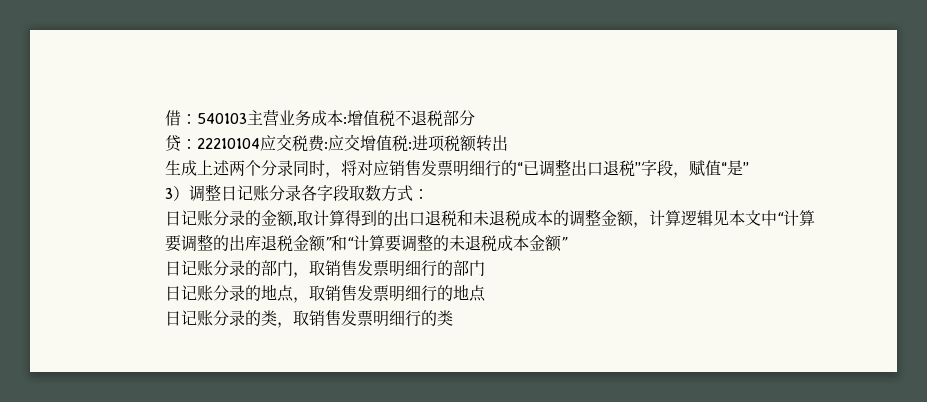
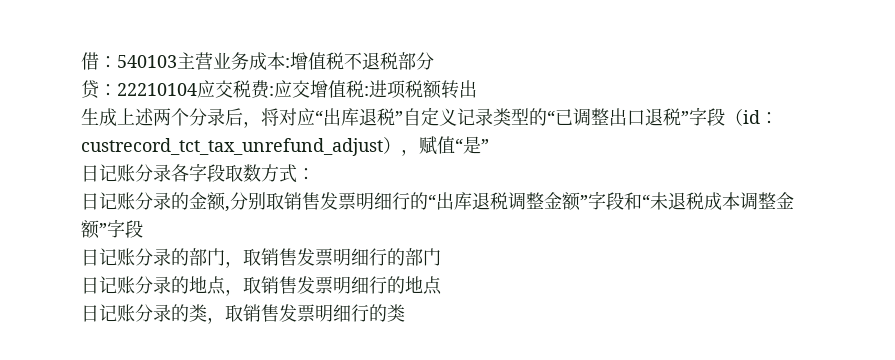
[293,160,326,176] 同时 -> [224,108,243,126] 后
[389,160,502,177] 销售发票明细行 -> [314,107,529,126] “出库退税”自定义记录类型
(674, 168) none -> [724,109,778,126] [80,137,401,156] （id：custrecord_tct_tax_unrefund_adjust）
[165,184,222,202] 3）调整 -> (489, 145) none
[297,209,816,228] [165,234,569,252] 取计算得到的出口退税和未退税成本的调整金额，计算逻辑见本文中“计算要调整的出库退税金额”和“计算要调整的未退税成本金额” -> [229,191,794,211] [80,219,143,239] 分别取销售发票明细行的“出库退税调整金额”字段和“未退税成本调整金额”字段

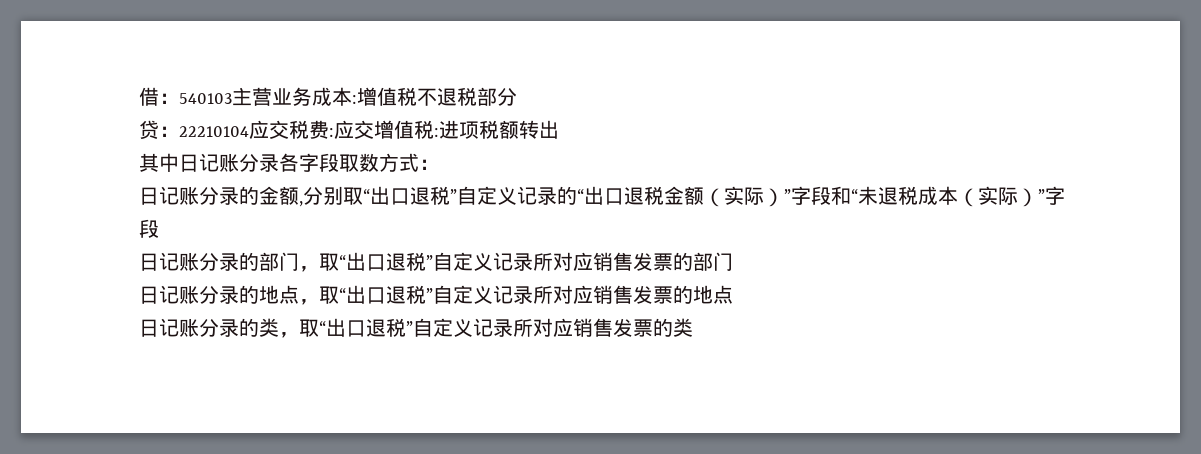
[80,107,778,128] [80,136,489,156] 生成上述两个分录后，将对应“出库退税”自定义记录类型的“已调整出口退税”字段（id：custrecord_tct_tax_unrefund_adjust），赋值“是” // -> [139,153,180,172] 其中
[283,192,581,211] 销售发票明细行的“出库退税调整金额 -> [363,186,785,207] “出口退税”自定义记录的“出口退税金额（实际）
[739,192,794,210] [80,220,100,239] 调整金额 -> [958,186,1039,207] （实际）
[260,248,387,266] 销售发票明细行 -> [339,252,674,271] “出口退税”自定义记录所对应销售发票
[260,276,387,294] 销售发票明细行 -> [339,285,674,304] “出口退税”自定义记录所对应销售发票
[242,304,369,322] 销售发票明细行 -> [319,318,654,337] “出口退税”自定义记录所对应销售发票

